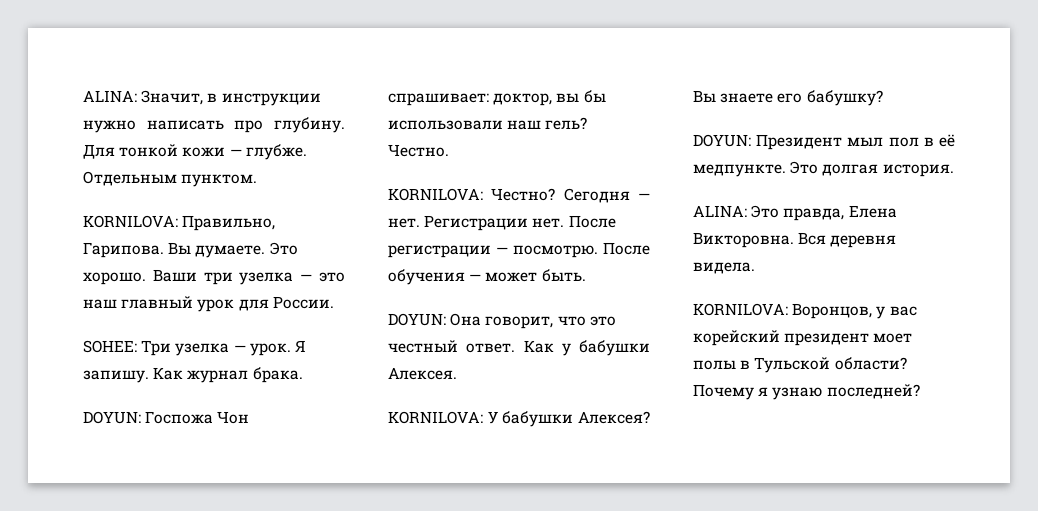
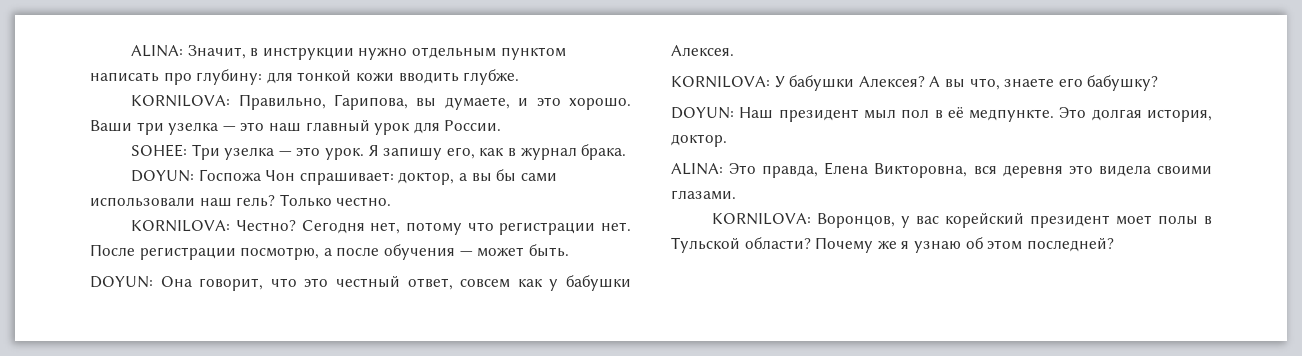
[146,117,345,133] [83,144,115,159] написать про глубину. Для -> [412,47,566,60] [90,69,293,85] отдельным пунктом написать про глубину: для
[229,149,242,156] — -> [398,72,459,84] вводить
[83,171,258,187] Отдельным пунктом. -> (520, 77) none
[83,242,298,258] Гарипова. Вы думаете. Это -> [333,94,561,110] Гарипова, вы думаете, и это
(246, 348) none -> [296,147,321,156] это
[83,367,184,383] запишу. Как -> [383,147,517,160] запишу его, как в
(553, 99) none -> [459,173,468,181] а
(606, 96) none -> [520,173,557,182] сами
[388,144,449,157] Честно. -> [279,194,392,207] Только честно.
[638,193,650,200] [388,215,616,231] [388,242,650,258] — нет. Регистрации нет. После регистрации — посмотрю. После -> [370,222,632,235] [90,244,380,260] нет, потому что регистрации нет. После регистрации посмотрю, а после
[466,340,554,353] ответ. Как -> [407,278,543,290] ответ, совсем как
[693,90,716,102] Вы -> [929,76,1000,90] А вы что,
[756,134,843,150] Президент -> [739,107,859,122] Наш президент
[882,164,954,177] история. -> [1147,109,1212,122] [671,134,727,147] история, доктор.
[693,232,897,248] [693,262,755,274] Викторовна. Вся деревня видела. -> [874,163,1212,178] [671,190,736,200] Викторовна, вся деревня это видела своими глазами.
(754, 392) none -> [877,240,897,249] же
(823, 393) none -> [965,237,1023,250] об этом

